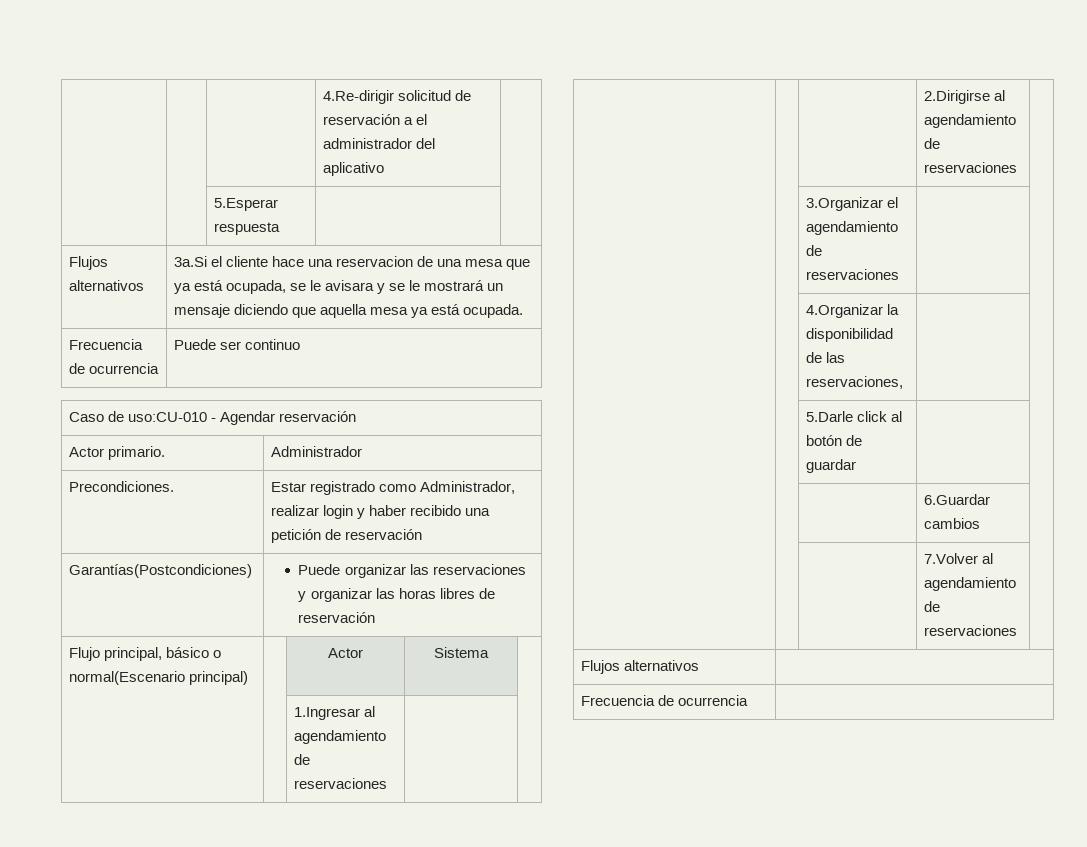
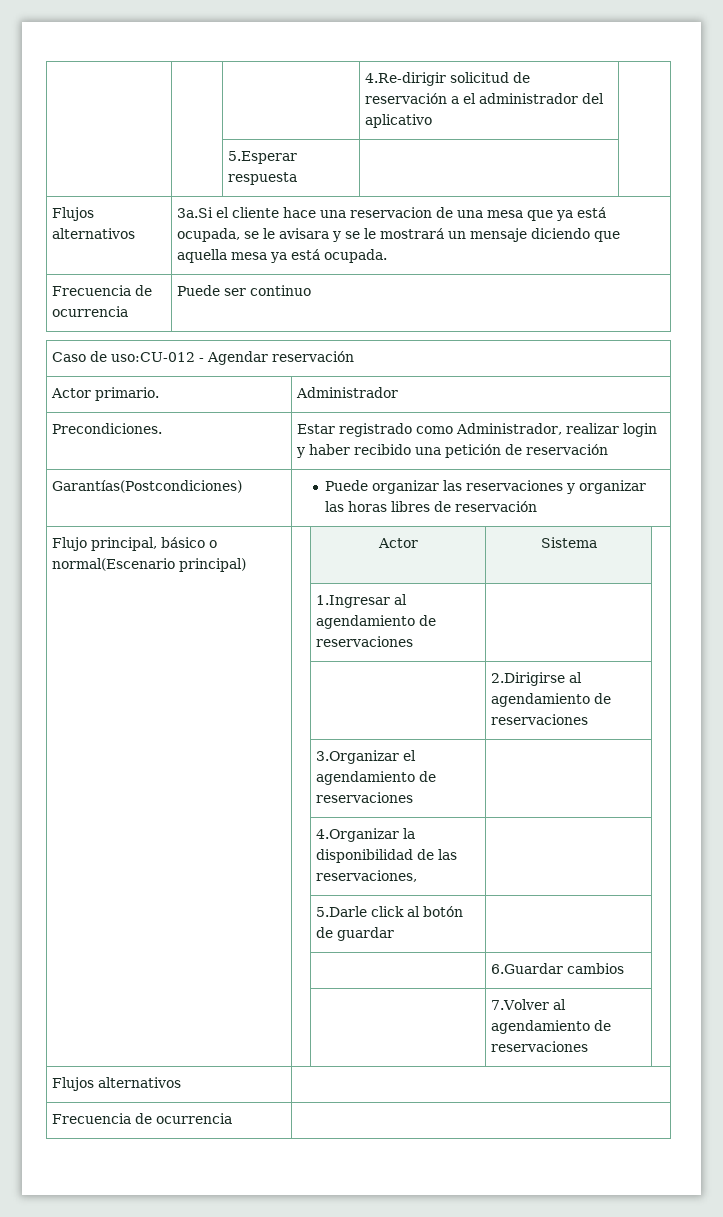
[127,412,207,422] uso:CU-010 -> [110,352,195,362] uso:CU-012

